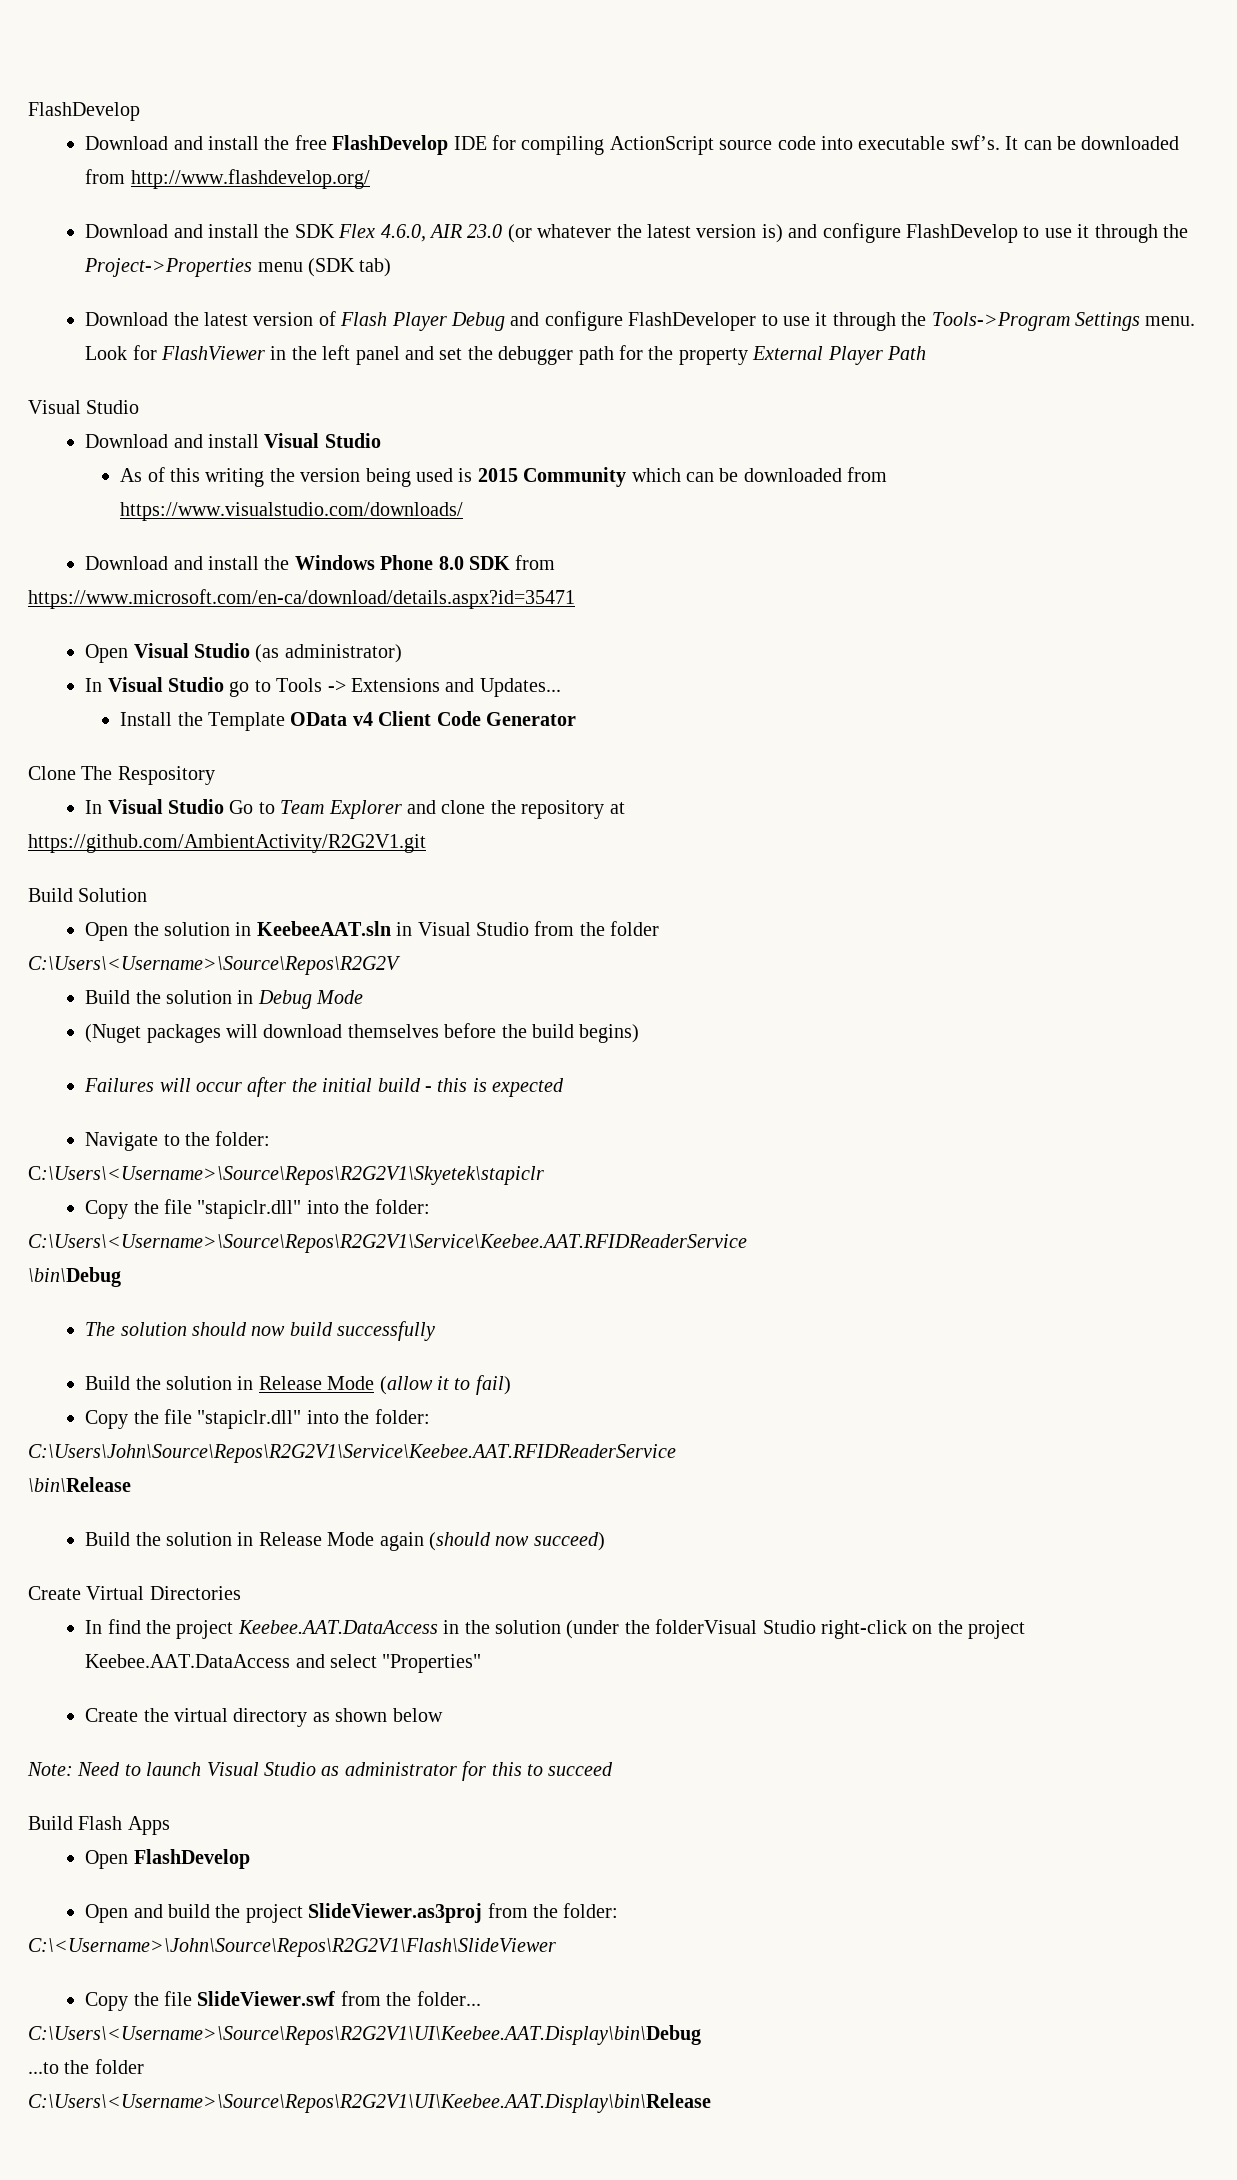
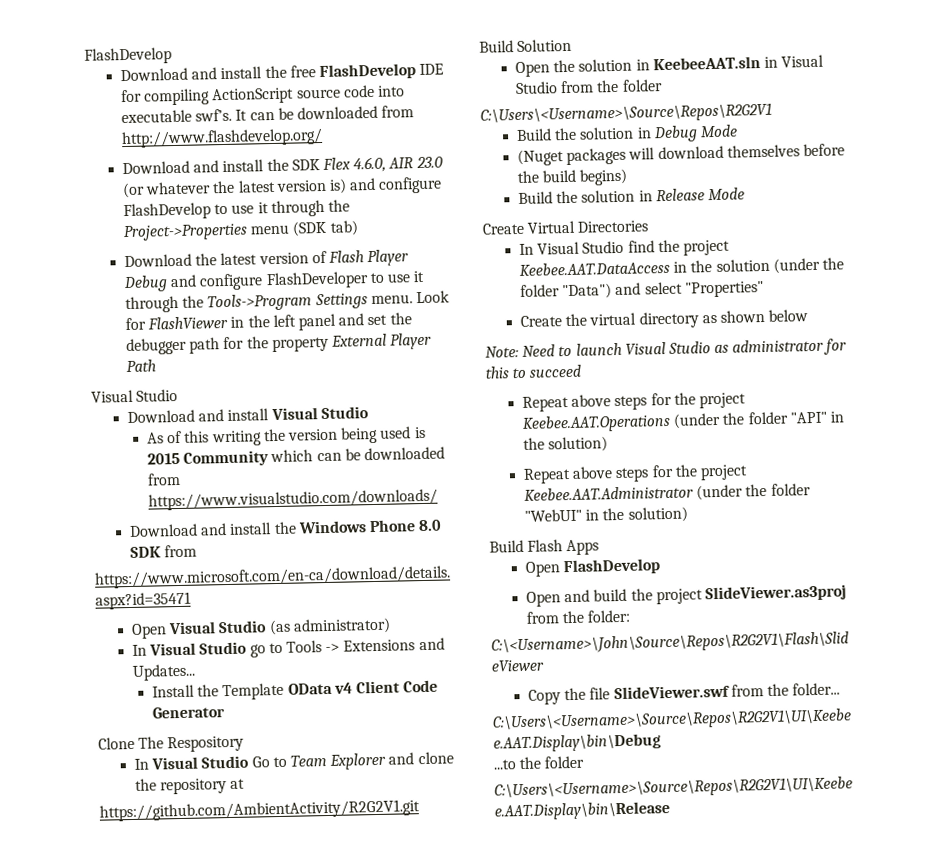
[28,956,401,975] C:\Users\<Username>\Source\Repos\R2G2V -> [480,102,772,125] C:\Users\<Username>\Source\Repos\R2G2V1
[84,1077,565,1097] [85,1131,271,1151] [28,1166,544,1185] [85,1199,430,1219] [28,1234,747,1253] [28,1267,121,1287] [85,1321,436,1341] [85,1375,511,1395] [85,1409,430,1429] [28,1444,676,1463] [28,1477,131,1492] [85,1532,605,1551] // Failures will occur after the initial build - this is expected // Navigate to the folder: // C:\Users\<Username>\Source\Repos\R2G2V1\Skyetek\stapiclr // Copy the file "stapiclr.dll" into the folder: // C:\Users\<Username>\Source\Repos\R2G2V1\Service\Keebee.AAT.RFIDReaderService // \bin\Debug // The solution should now build successfully // Build the solution in Release Mode (allow it to fail) // Copy the file "stapiclr.dll" into the folder: // C:\Users\John\Source\Repos\R2G2V1\Service\Keebee.AAT.RFIDReaderService // \bin\Release // Build the solution in Release Mode again (should now succeed) -> [518,187,745,204] // Build the solution in Release Mode
(103, 1627) none -> [537,240,625,255] Visual Studio
[655,1619,1026,1639] [85,1654,291,1668] folderVisual Studio right-click on the project Keebee.AAT.DataAccess -> [520,283,613,300] folder "Data")
(614, 1769) none -> [522,392,746,412] [522,411,844,433] [523,436,609,453] [523,464,748,484] [524,483,811,501] [524,506,688,523] // Repeat above steps for the project Keebee.AAT.Operations (under the folder "API" in the solution) // Repeat above steps for the project Keebee.AAT.Administrator (under the folder "WebUI" in the solution)

